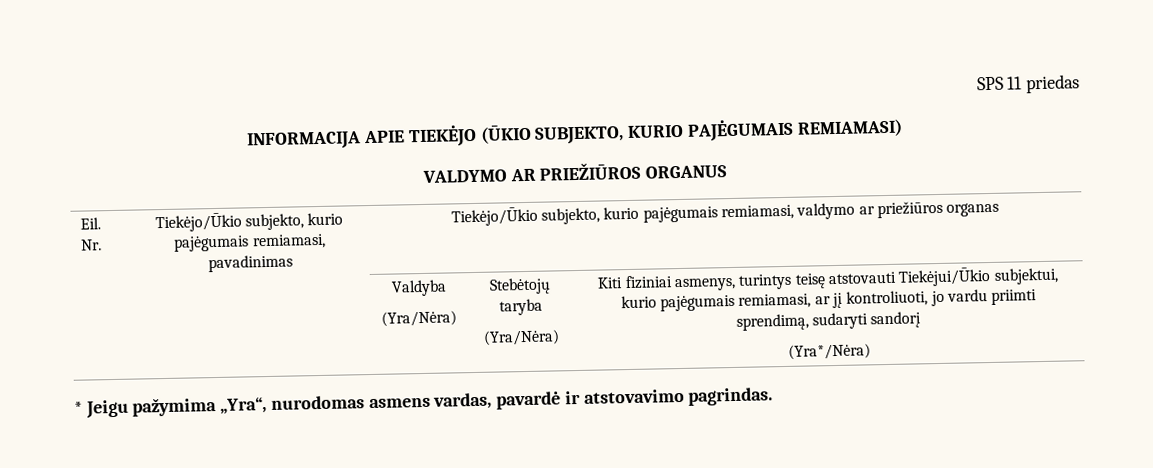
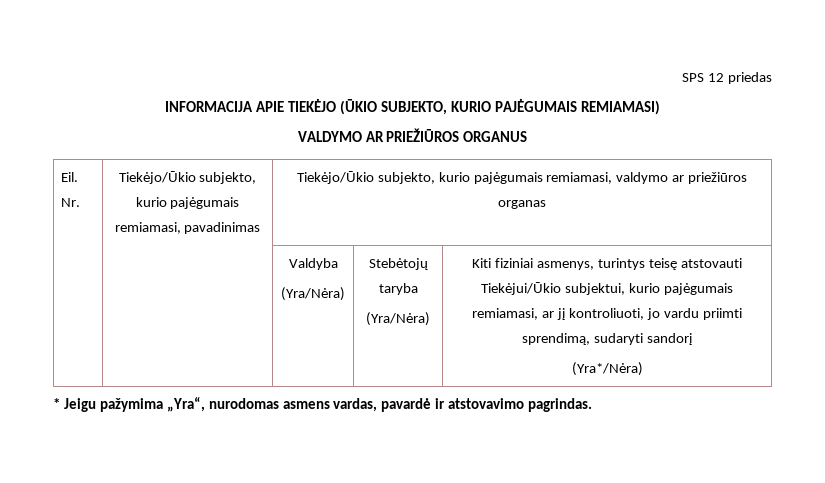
[1007,76,1023,90] 11 -> [708,73,725,82] 12

